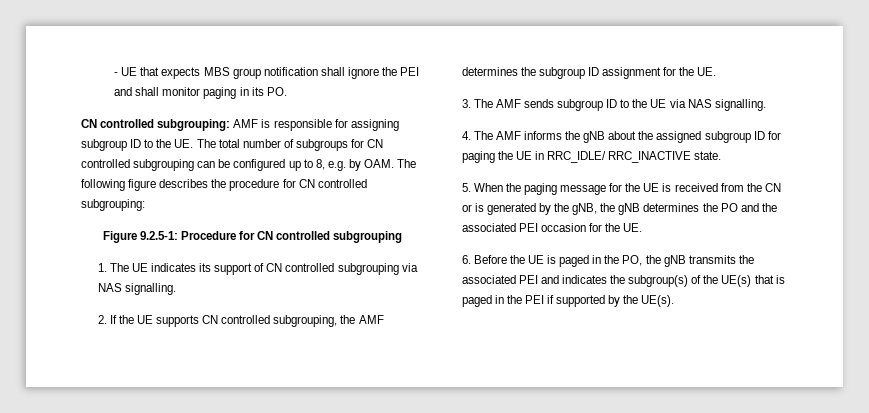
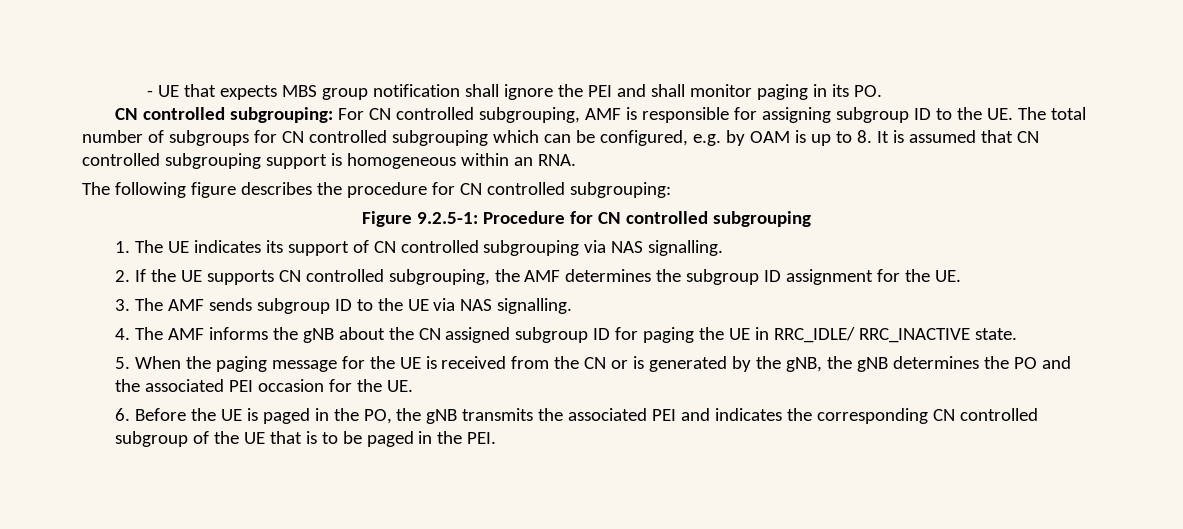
(231, 125) none -> [337,107,580,123] For CN controlled subgrouping,
(195, 165) none -> [492,130,539,143] which
[233,159,395,171] configured up to 8, e.g. by OAM. -> [599,130,1039,146] [82,153,576,169] configured, e.g. by OAM is up to 8. It is assumed that CN controlled subgrouping support is homogeneous within an RNA. //
(654, 135) none -> [418,328,441,340] CN
[628,275,689,287] subgroup(s) -> [817,408,1039,424] [114,431,188,447] corresponding CN controlled subgroup
[721,275,752,287] UE(s) -> [243,432,265,444] UE
[461,295,675,307] paged in the PEI if supported by the UE(s). -> [321,431,497,447] to be paged in the PEI.

